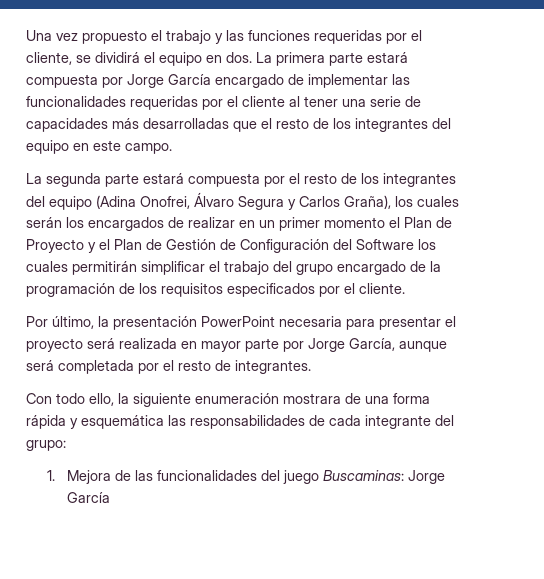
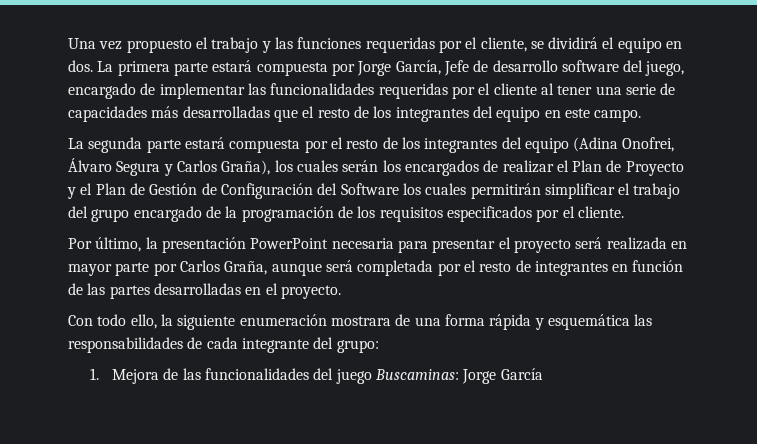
[168,74,211,85] García -> [395,60,685,76] García, Jefe de desarrollo software del juego,
[239,217,385,231] en un primer momento -> (554, 166) none
[308,338,395,352] Jorge García, -> [179,260,268,275] Carlos Graña,
[235,360,311,374] integrantes. -> [534,260,684,276] [68,283,341,299] integrantes en función de las partes desarrolladas en el proyecto.

